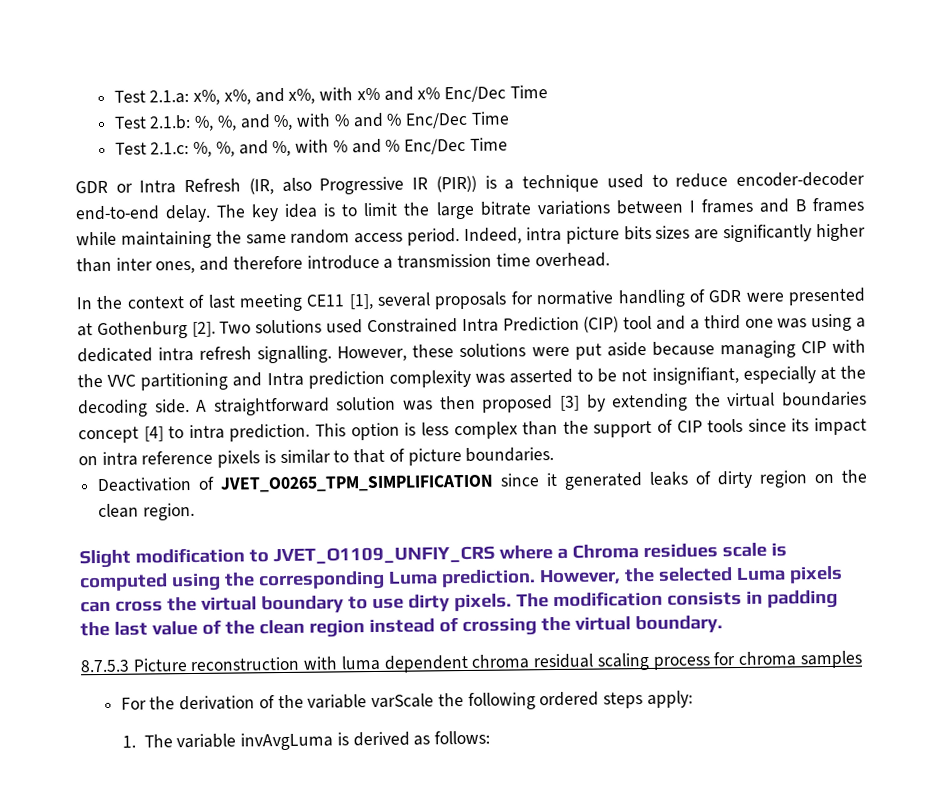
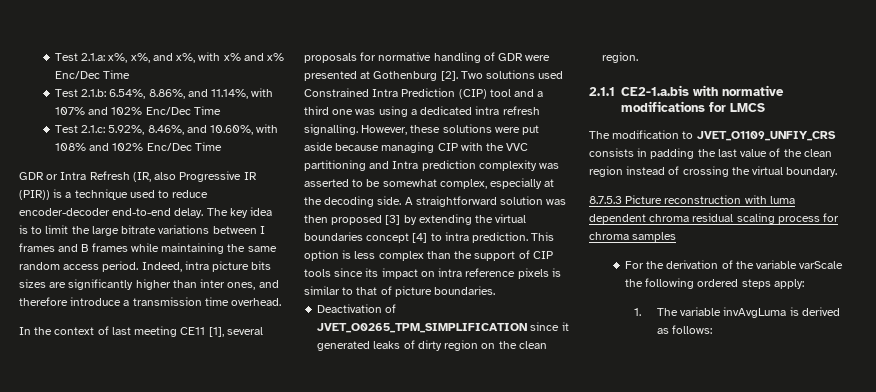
[194,111,510,131] [114,138,401,157] %, %, and %, with % and % Enc/Dec Time // Test 2.1.c: %, %, and %, with % and % -> [109,88,274,99] [54,106,221,115] [54,124,279,135] [54,143,144,151] 6.54%, 8.86%, and 11.14%, with 107% and 102% Enc/Dec Time // Test 2.1.c: 5.92%, 8.46%, and 10.60%, with 108% and 102%
[621,366,739,385] not insignifiant, -> [382,179,487,189] somewhat complex,
[79,542,787,569] [79,565,843,592] [80,590,663,614] Slight modification to JVET_O1109_UNFIY_CRS where a Chroma residues scale is computed using the corresponding Luma prediction. However, the selected Luma pixels can cross the virtual boundary to use dirty pixels. The modification -> [589,85,784,96] [621,101,765,112] [589,130,836,141] 2.1.1 CE2-1.a.bis with normative modifications for LMCS // The modification to JVET_O1109_UNFIY_CRS

